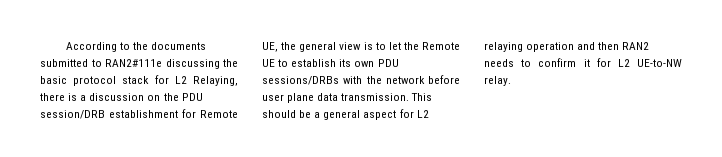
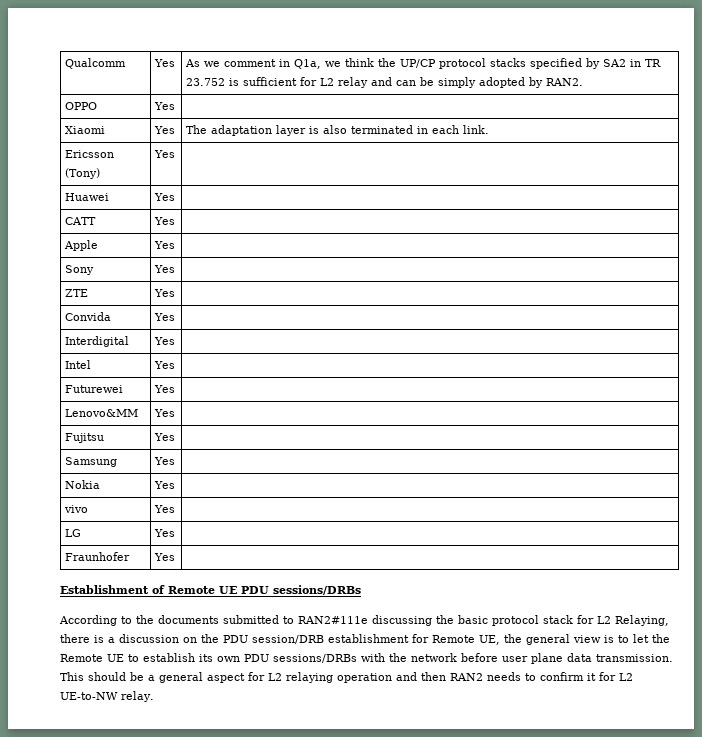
(65, 47) none -> [64,58,126,69] [153,59,175,67] [184,58,661,69] [185,77,583,88] [64,102,97,110] [153,102,175,110] [64,126,105,134] [153,126,175,134] [185,125,489,136] [64,150,114,158] [64,168,100,179] [153,150,175,158] [64,193,109,201] [153,193,175,201] [64,217,96,225] [153,217,175,225] [63,240,98,251] [153,241,175,249] [64,265,94,275] [153,265,175,273] [64,289,88,297] [153,289,175,297] [64,312,111,321] [153,313,175,321] [64,336,129,347] [153,337,175,345] [64,360,91,369] [153,361,175,369] [64,385,123,393] [153,385,175,393] [64,409,138,417] [153,409,175,417] [64,433,104,443] [153,433,175,441] [64,457,117,467] [153,457,175,465] [64,480,100,489] [153,481,175,489] [63,505,88,513] [153,505,175,513] [64,529,81,537] [153,529,175,537] [64,552,130,561] [153,553,175,561] [60,585,361,595] Qualcomm | Yes | As we comment in Q1a, we think the UP/CP protocol stacks specified by SA2 in TR 23.752 is sufficient for L2 relay and can be simply adopted by RAN2. // OPPO | Yes | // Xiaomi | Yes | The adaptation layer is also terminated in each link. // Ericsson (Tony) | Yes | // Huawei | Yes | // CATT | Yes | // Apple | Yes | // Sony | Yes | // ZTE | Yes | // Convida | Yes | // Interdigital | Yes | // Intel | Yes | // Futurewei | Yes | // Lenovo&MM | Yes | // Fujitsu | Yes | // Samsung | Yes | // Nokia | Yes | // vivo | Yes | // LG | Yes | // Fraunhofer | Yes | // Establishment of Remote UE PDU sessions/DRBs //

